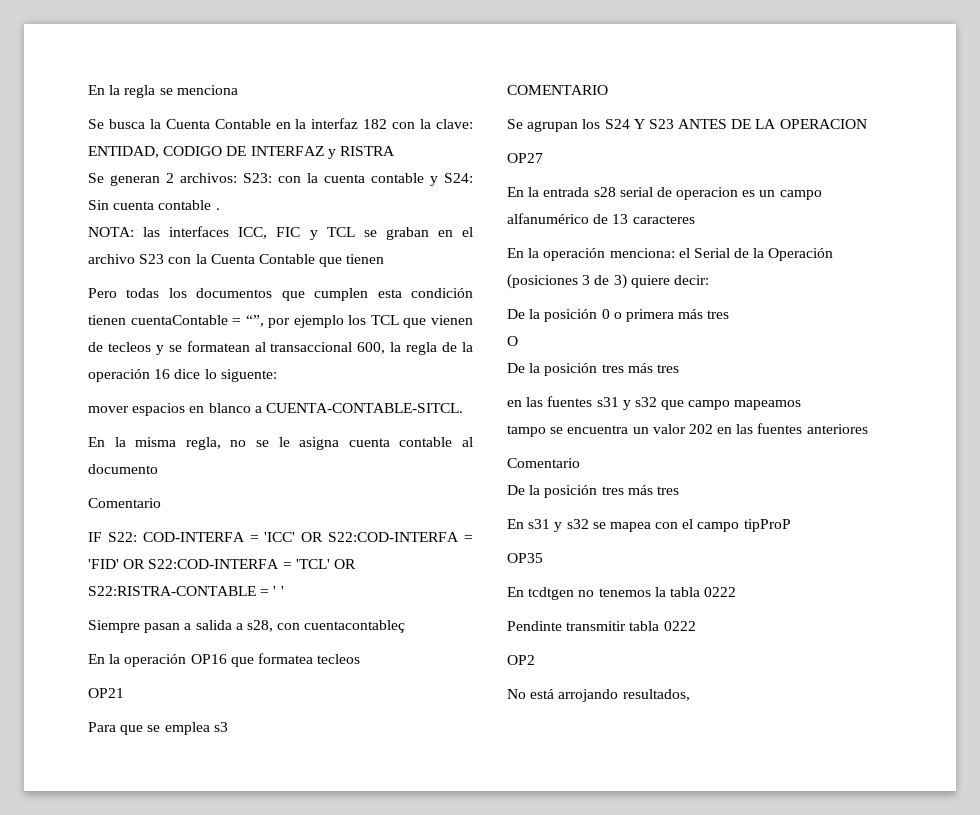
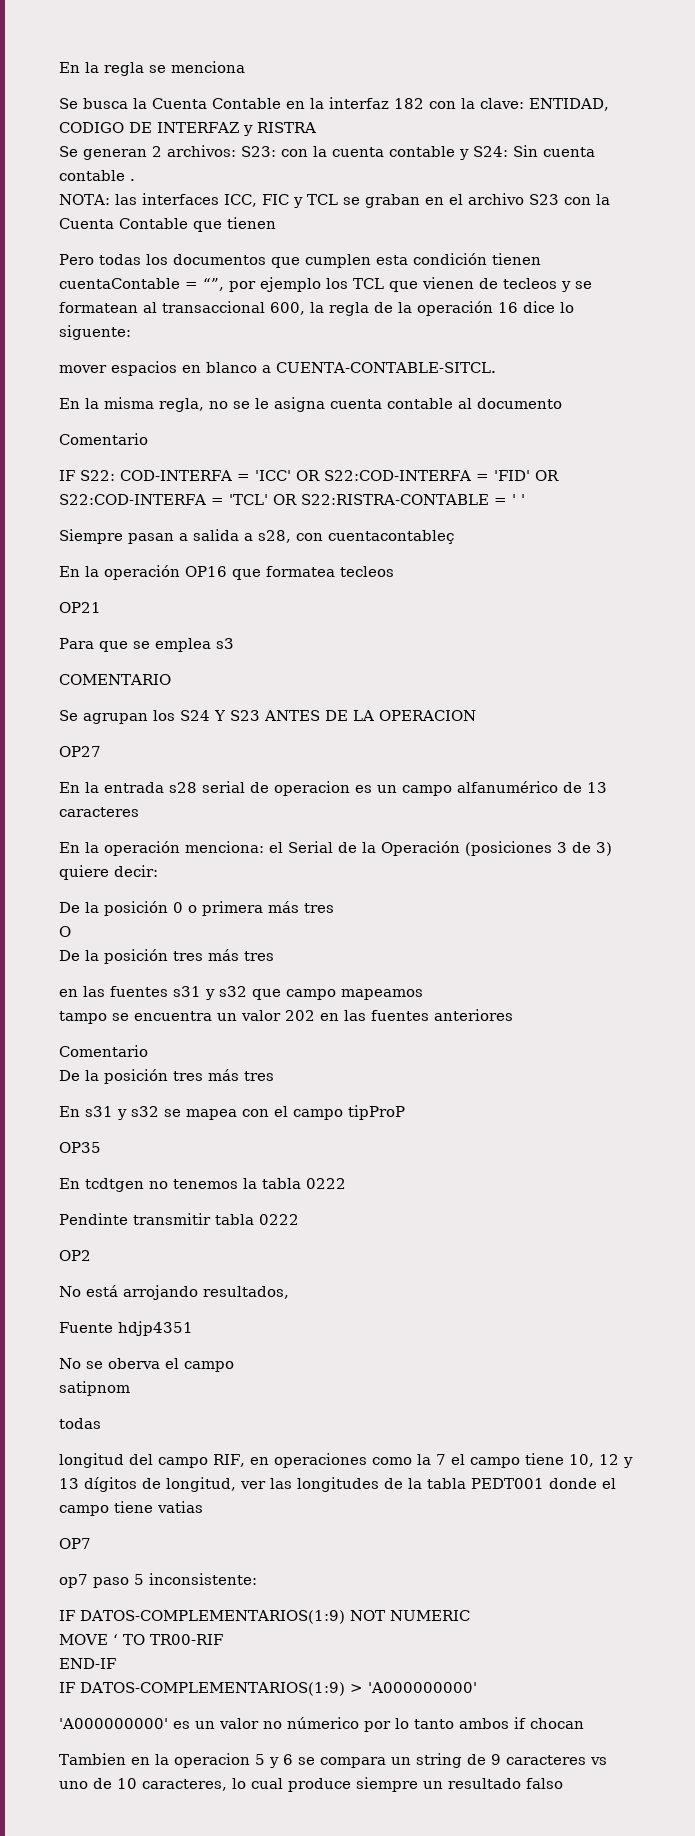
(690, 695) none -> [59,1321,193,1336] [59,1358,234,1372] [59,1381,130,1396] [59,1418,101,1429] [59,1453,633,1468] [59,1477,616,1492] [59,1501,203,1516] [59,1538,91,1549] [59,1573,257,1588] [59,1610,470,1624] [59,1634,223,1645] [59,1658,116,1669] [59,1682,477,1696] [59,1717,584,1732] [59,1753,607,1768] [59,1777,563,1792] // Fuente hdjp4351 // No se oberva el campo // satipnom // todas // longitud del campo RIF, en operaciones como la 7 el campo tiene 10, 12 y 13 dígitos de longitud, ver las longitudes de la tabla PEDT001 donde el campo tiene vatias // OP7 // op7 paso 5 inconsistente: // IF DATOS-COMPLEMENTARIOS(1:9) NOT NUMERIC // MOVE ‘ TO TR00-RIF // END-IF // IF DATOS-COMPLEMENTARIOS(1:9) > 'A000000000' // 'A000000000' es un valor no númerico por lo tanto ambos if chocan // Tambien en la operacion 5 y 6 se compara un string de 9 caracteres vs uno de 10 caracteres, lo cual produce siempre un resultado falso

